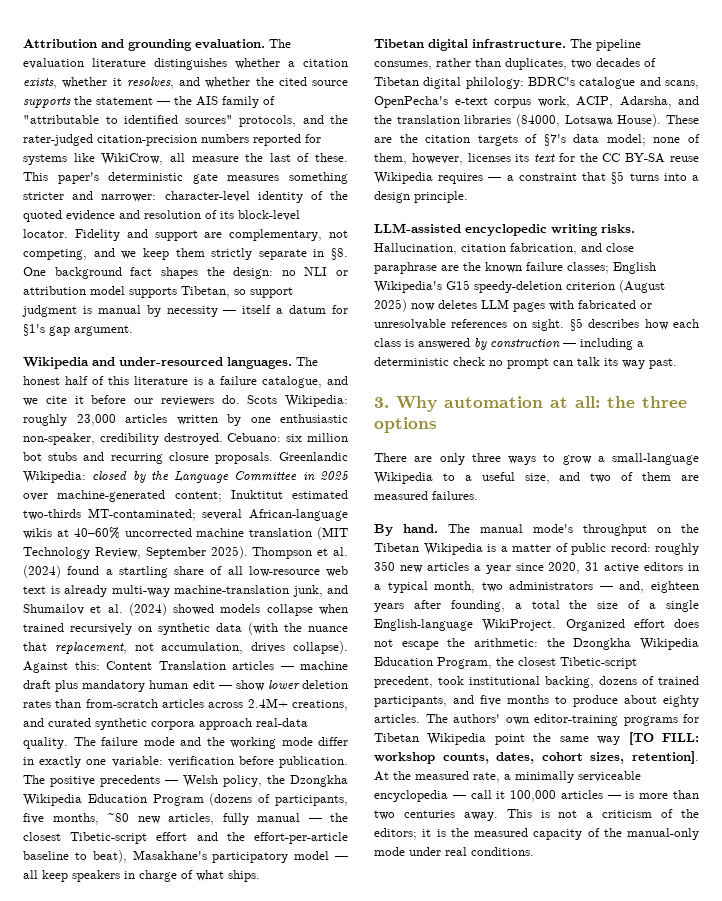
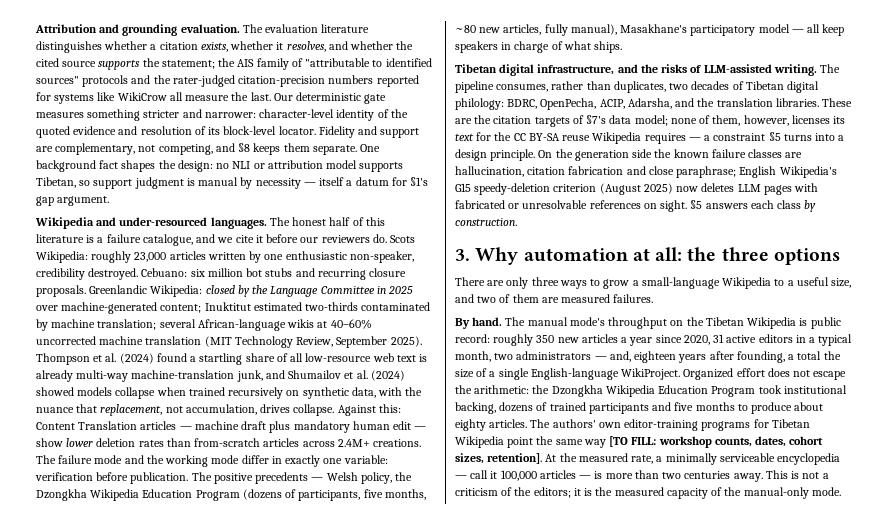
[96,97,170,105] statement — -> [161,60,215,69] statement;
[239,115,296,127] protocols, -> [82,75,129,87] protocols
[101,153,164,165] WikiCrow, -> [117,92,167,101] WikiCrow
[269,153,348,162] [23,172,99,184] last of these. This paper's -> [250,92,293,101] last. Our
[121,248,348,260] we keep them strictly separate in §8. -> [238,143,357,155] §8 keeps them separate.
[87,508,196,521] MT-contaminated; -> [361,302,431,311] [36,319,157,331] contaminated by machine translation;
[216,622,278,635] data (with -> [351,387,403,398] data, with
[293,641,349,654] collapse). -> [293,404,335,416] collapse.
[292,700,349,711] [23,718,308,730] [23,737,68,749] creations, and curated synthetic corpora approach real-data quality. -> [373,439,422,447] creations.
[257,813,348,822] [23,832,348,844] [23,850,127,863] manual — the closest Tibetic-script effort and the effort-per-article baseline to beat), -> [570,24,617,35] manual),
[472,39,566,48] infrastructure. -> [537,64,817,76] infrastructure, and the risks of LLM-assisted writing.
[528,77,699,89] [374,96,570,108] BDRC's catalogue and scans, OpenPecha's e-text corpus work, -> [507,98,597,110] BDRC, OpenPecha,
[464,114,662,127] libraries (84000, Lotsawa House). -> [775,98,819,107] libraries.
[582,172,607,181] that -> (766, 137) none
[374,223,635,236] [374,243,634,255] [374,262,609,274] // LLM-assisted encyclopedic writing risks. Hallucination, citation fabrication, and close paraphrase are the known failure classes; -> [538,149,803,161] [455,166,737,178] On the generation side the known failure classes are hallucination, citation fabrication and close paraphrase;
[588,319,699,330] [374,338,644,350] [374,357,677,369] describes how each class is answered by construction — including a deterministic check no prompt can talk its way past. -> [705,200,817,212] [455,218,517,226] answers each class by construction.
[500,543,568,552] a matter of -> (808, 322) none
[437,657,637,669] [374,676,433,688] Program, the closest Tibetic-script precedent, -> [711,386,756,397] Program
[374,696,447,707] participants, -> [588,403,649,414] participants
[374,847,534,856] mode under real conditions. -> [811,487,841,496] mode.

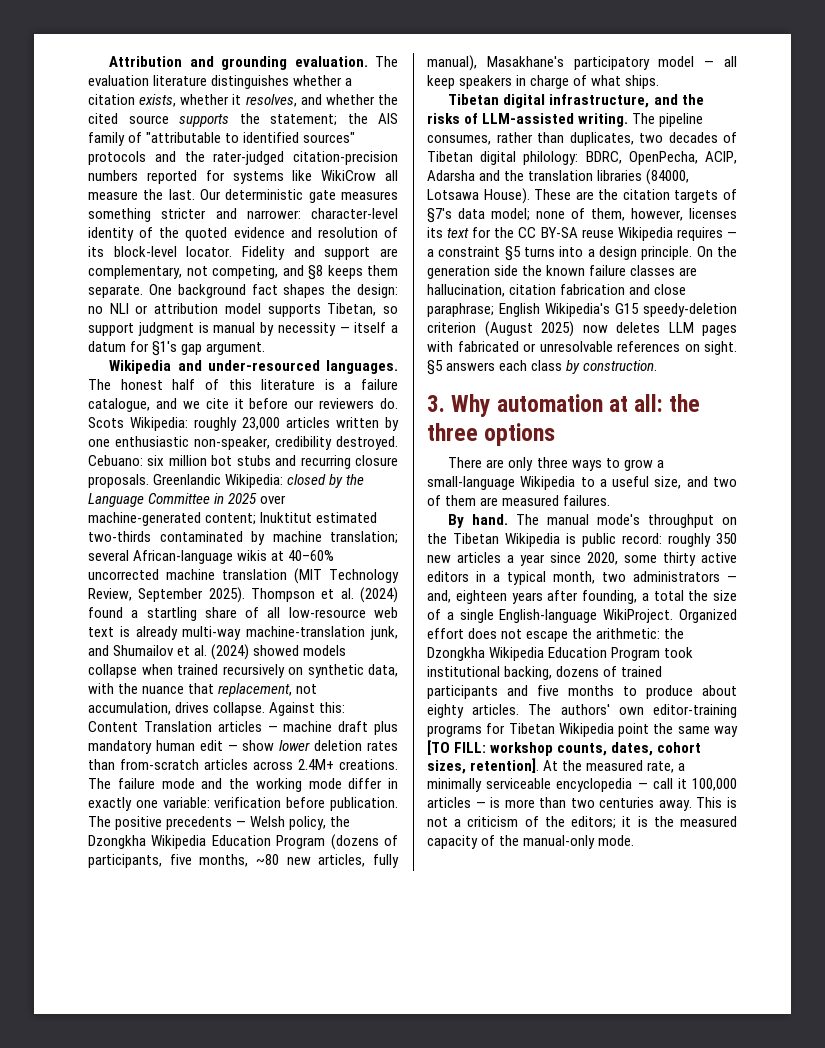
[627,98,672,109] Adarsha, -> [427,170,475,181] Adarsha
[775,98,819,107] libraries. -> [597,169,690,185] [427,188,530,204] libraries (84000, Lotsawa House).
[713,334,725,343] 31 -> [624,552,696,566] some thirty

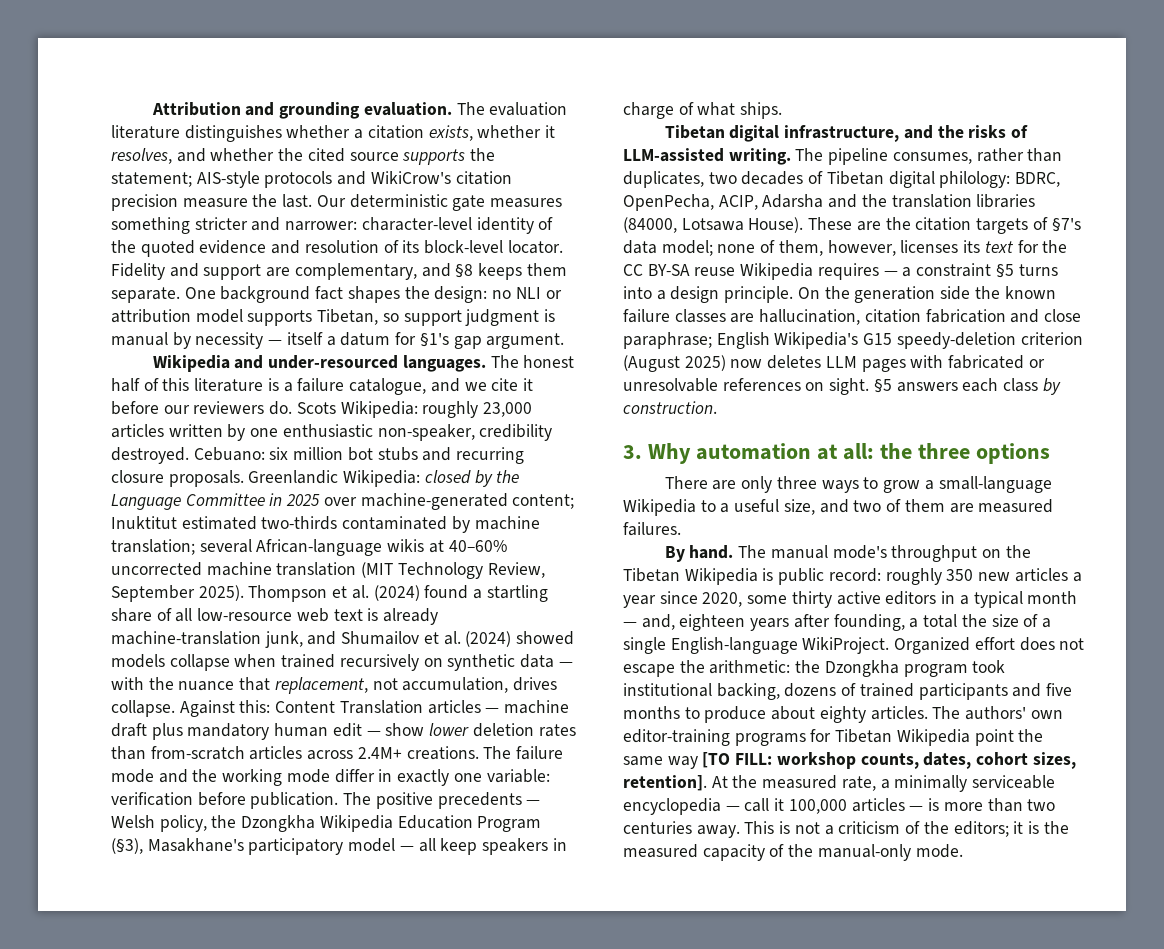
[347,113,398,124] [88,132,356,146] [88,151,398,165] [88,170,398,184] the AIS family of "attributable to identified sources" protocols and the rater-judged citation-precision numbers reported for systems like WikiCrow all -> [196,171,512,188] [111,194,178,211] AIS-style protocols and WikiCrow's citation precision
[186,265,278,279] not competing, -> (417, 271) none
[182,626,242,640] multi-way -> (439, 616) none
[368,664,398,677] data, -> [520,654,573,668] data —
[330,834,398,850] [88,854,399,868] [427,55,477,71] (dozens of participants, five months, ~80 new articles, fully manual), -> [111,838,143,854] (§3),
[553,571,720,584] month, two administrators -> [1027,591,1078,604] month
[489,647,661,661] Wikipedia Education Program -> [903,664,968,677] program

